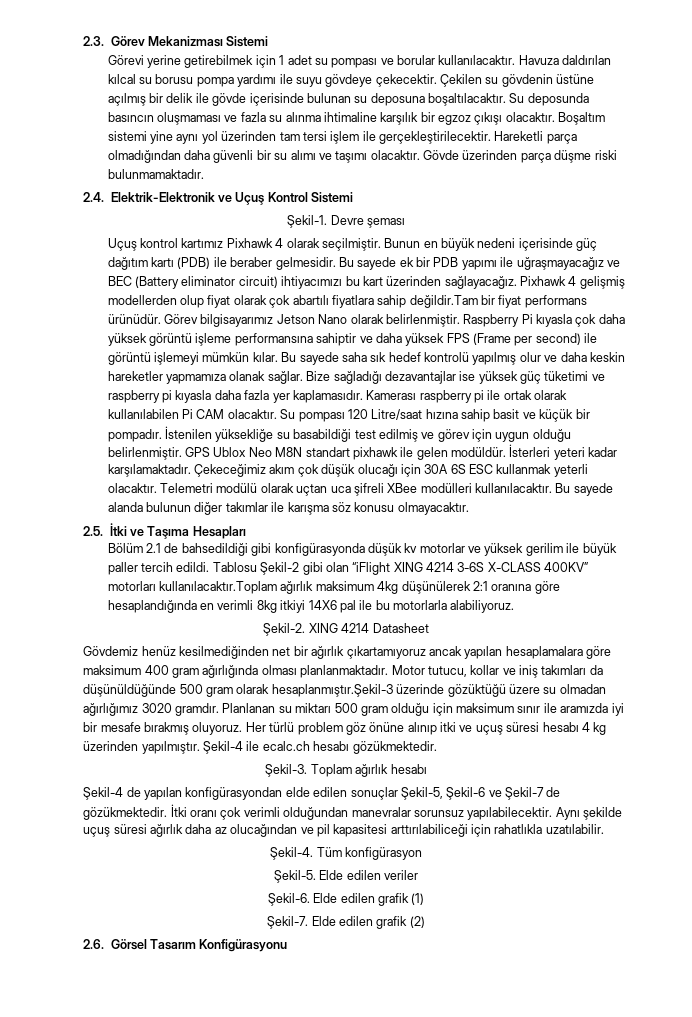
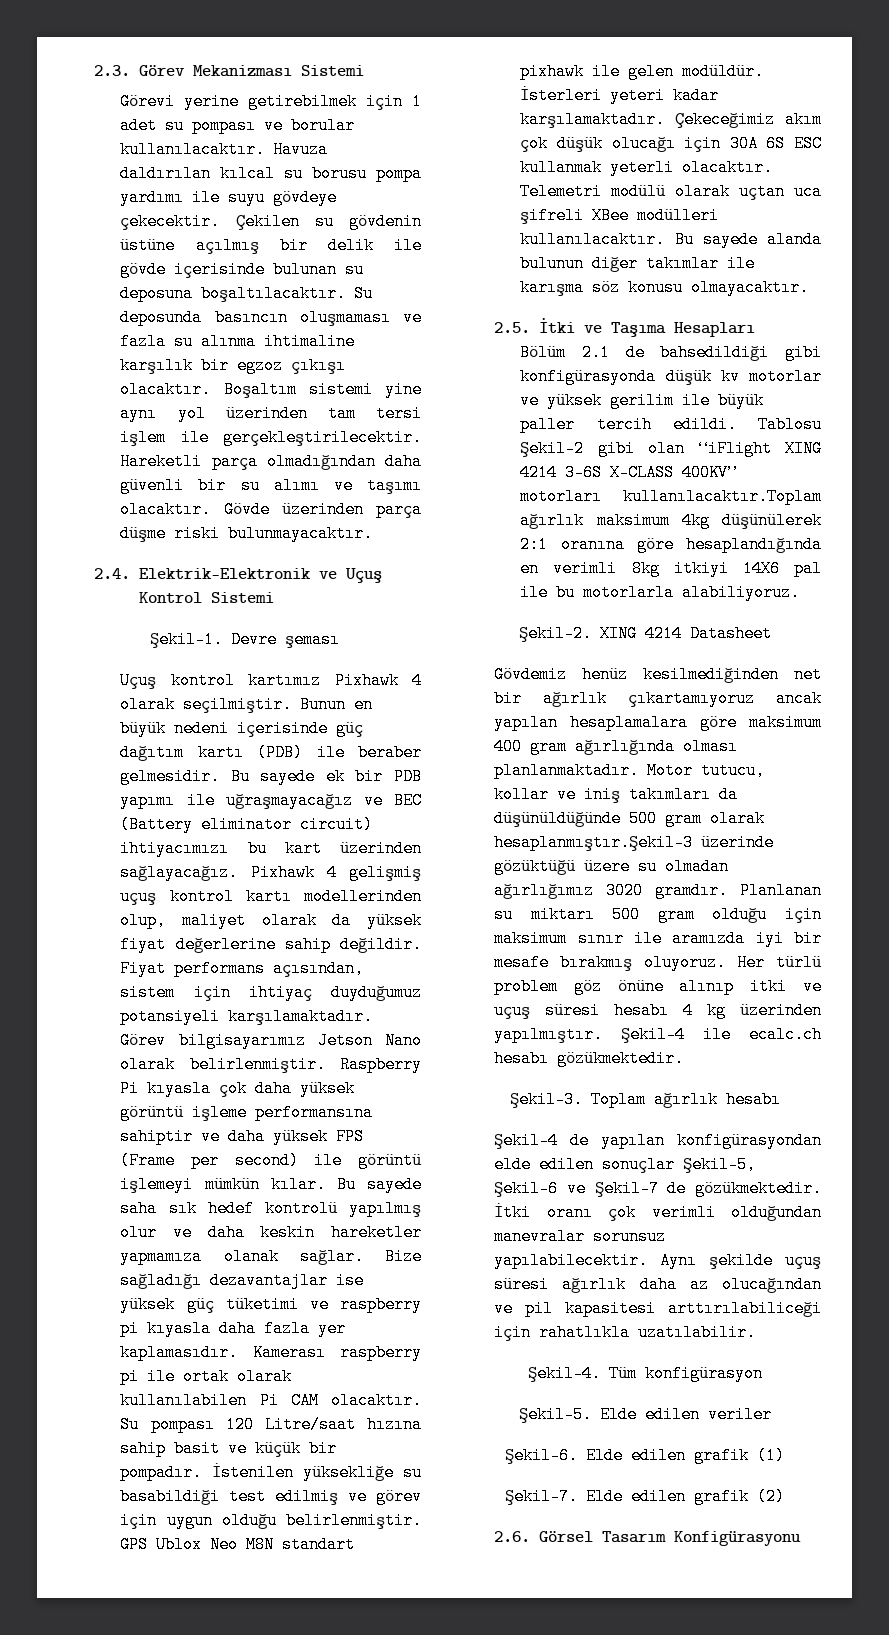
[107,169,204,179] bulunmamaktadır. -> [228,525,374,542] bulunmayacaktır.
[107,295,587,308] [107,314,161,324] modellerden olup fiyat olarak çok abartılı fiyatlara sahip değildir.Tam bir fiyat performans ürünüdür. -> [120,888,422,905] [120,912,423,929] [120,936,422,953] [120,960,365,977] [120,984,422,1001] [120,1008,374,1025] uçuş kontrol kartı modellerinden olup, maliyet olarak da yüksek fiyat değerlerine sahip değildir. Fiyat performans açısından, sistem için ihtiyaç duyduğumuz potansiyeli karşılamaktadır.

